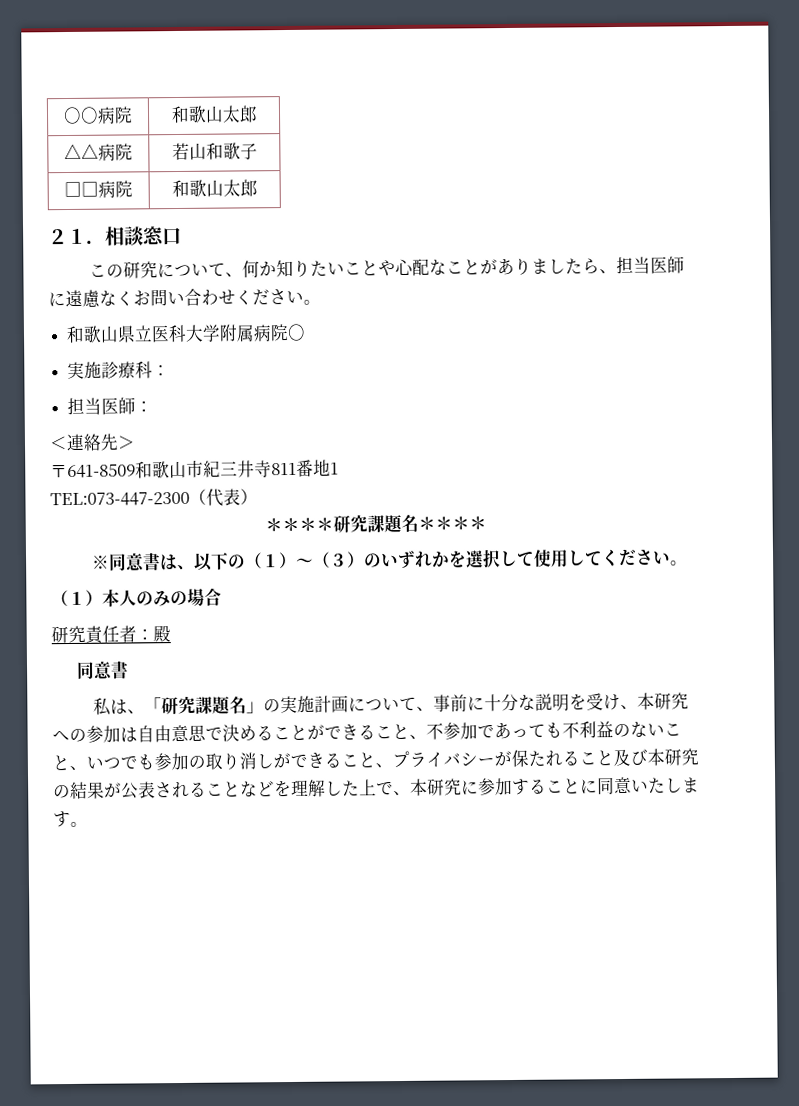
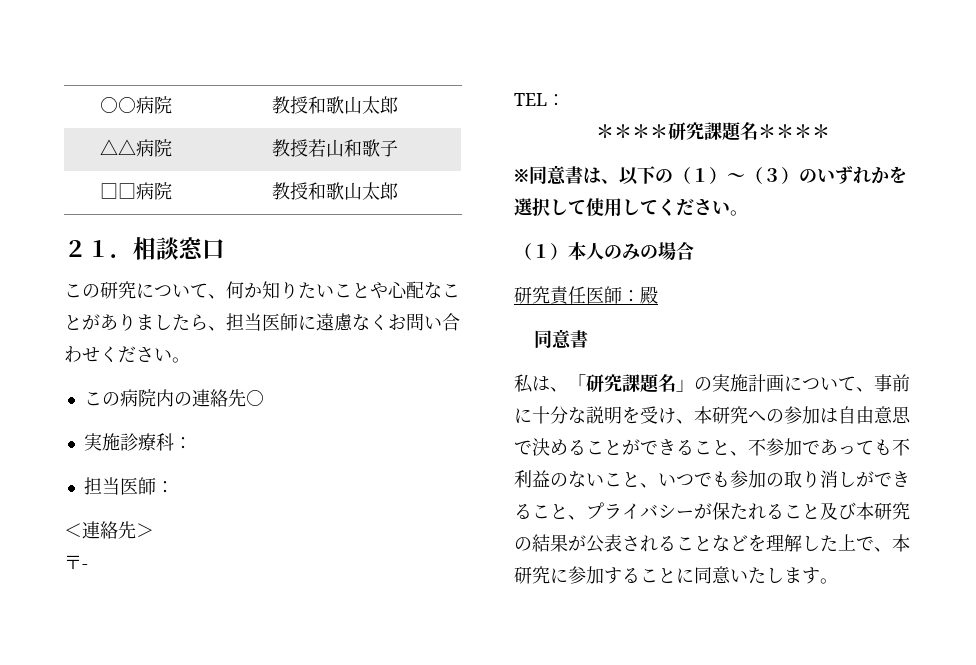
(133, 115) none -> [271,96,308,114] 教授
(133, 152) none -> [271,139,308,157] 教授
(133, 189) none -> [271,182,308,200] 教授
[66,323,290,344] 和歌山県立医科大学附属病院 -> [83,389,246,407] この病院内の連絡先
[67,459,339,479] [50,488,258,507] 641-8509和歌山市紀三井寺811番地1 // TEL:073-447-2300（代表） -> [82,564,88,569] [514,93,565,106] - // TEL：
[119,625,137,643] 者 -> [586,286,622,304] 医師

